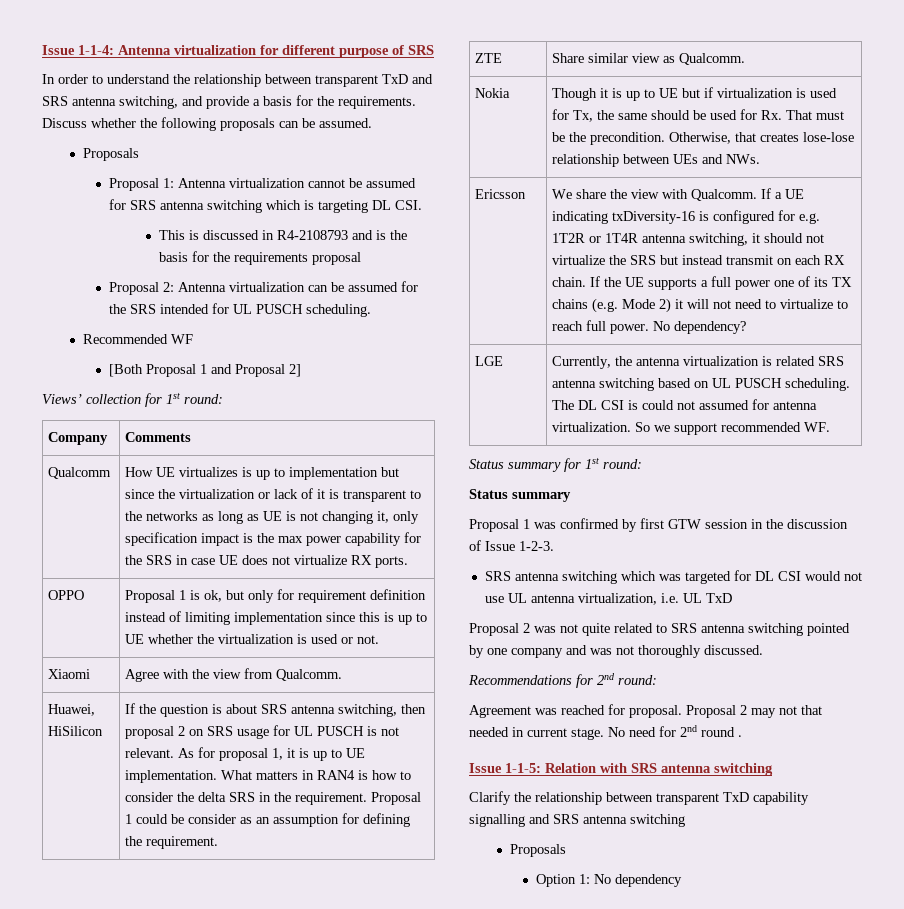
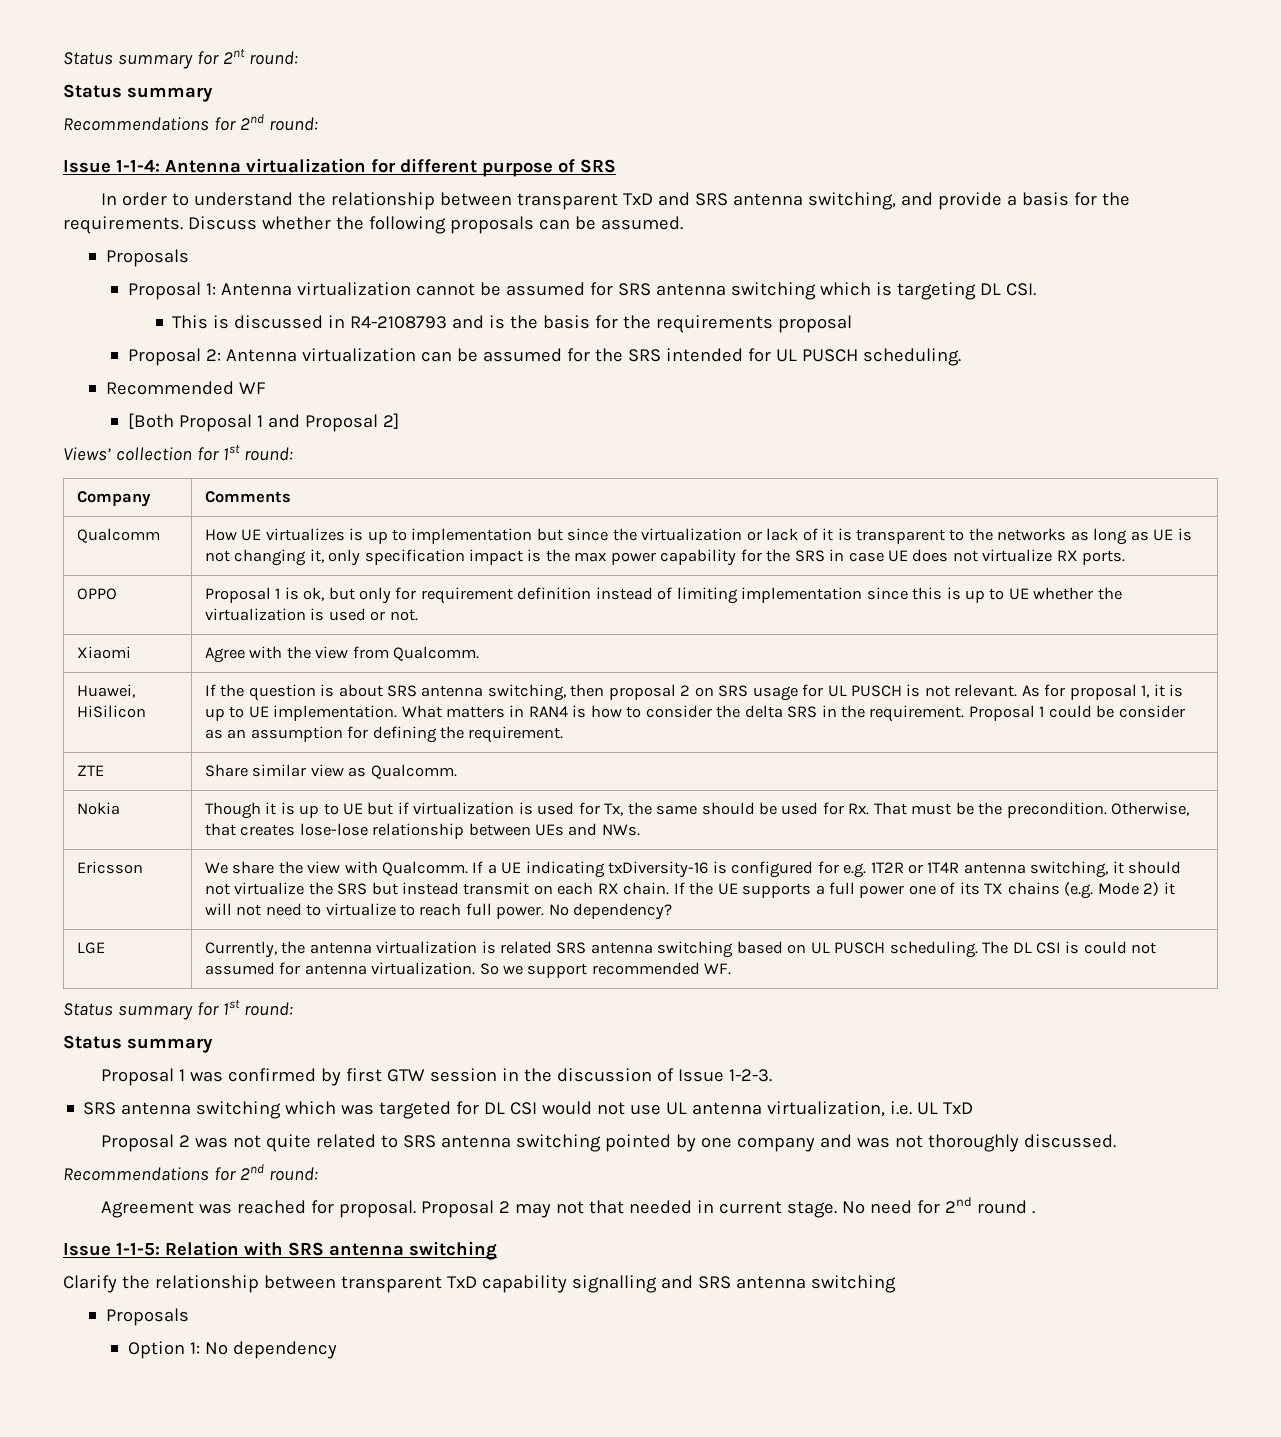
(42, 50) none -> [63,49,298,69] [63,84,213,102] [63,114,318,131] Status summary for 2nt round: // Status summary // Recommendations for 2nd round: //

